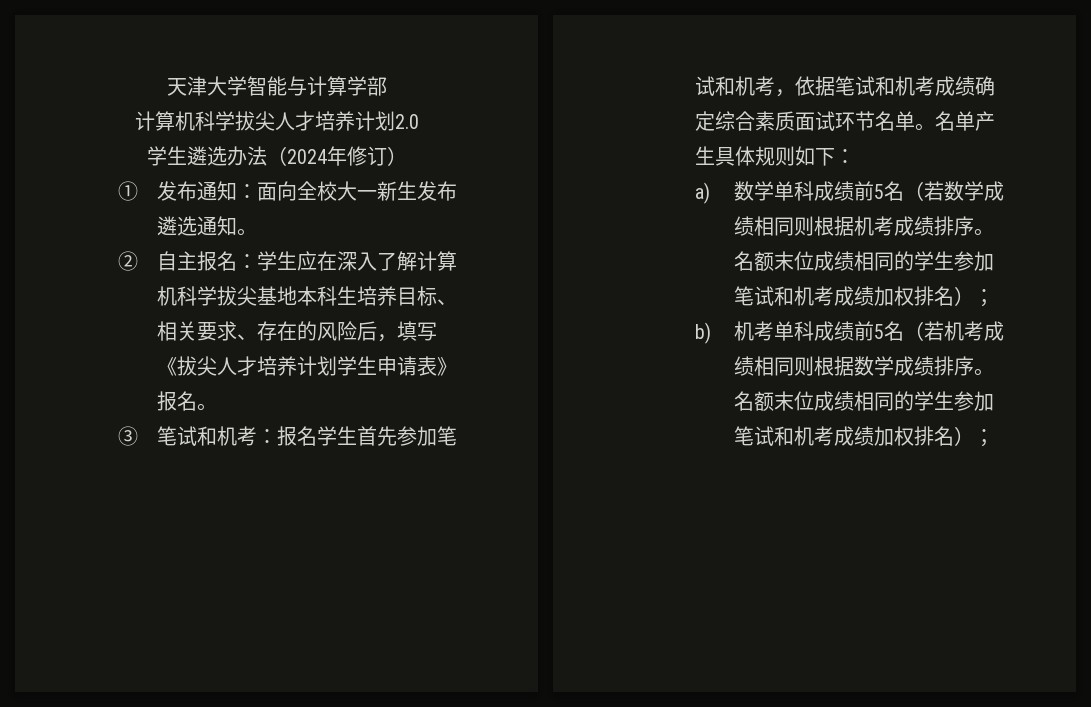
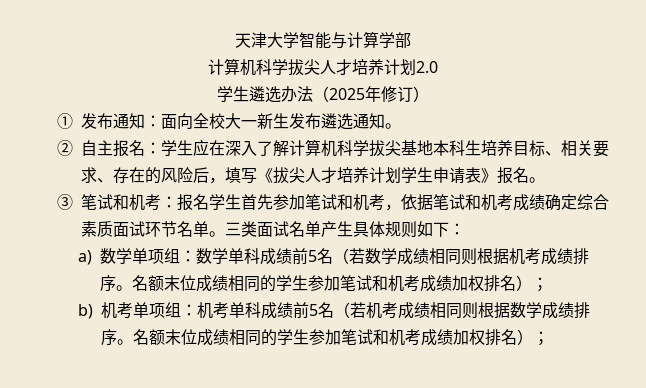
[286,149,327,164] 2024 -> [329,88,365,100] 2025
(935, 127) none -> [225,221,290,237] 三类面试
(794, 191) none -> [148,248,245,264] 项组：数学单
(794, 331) none -> [149,302,246,319] 项组：机考单

